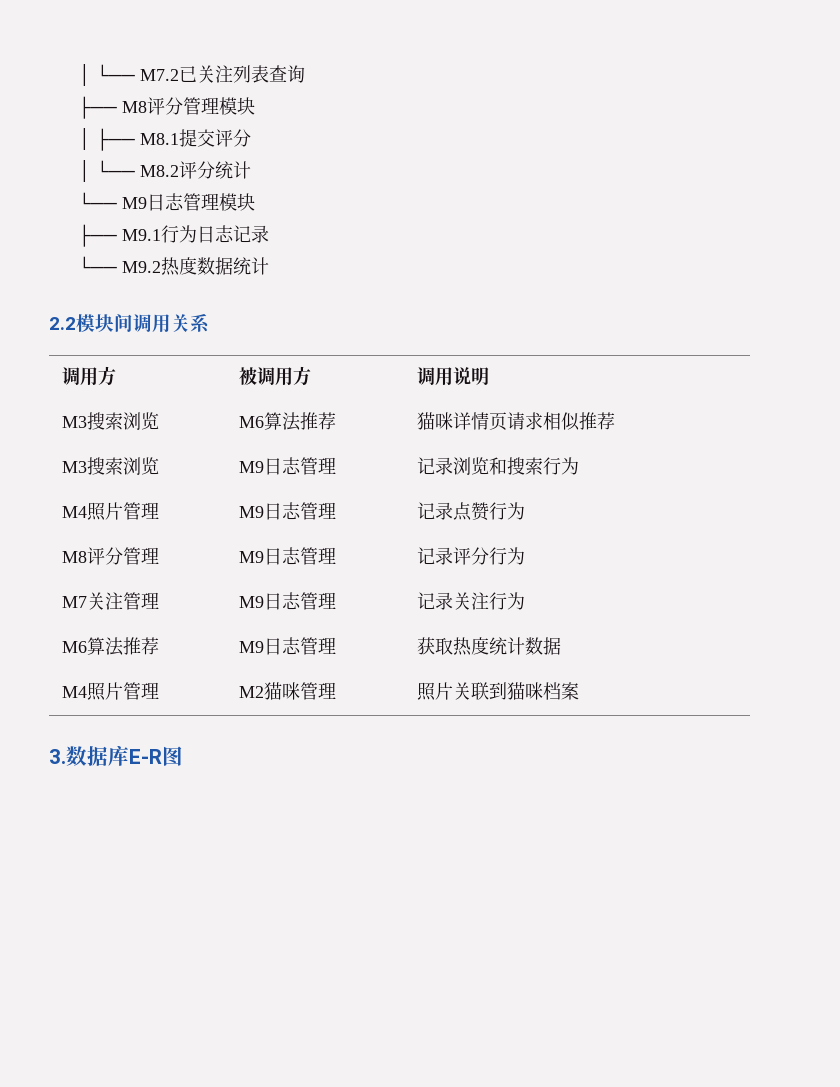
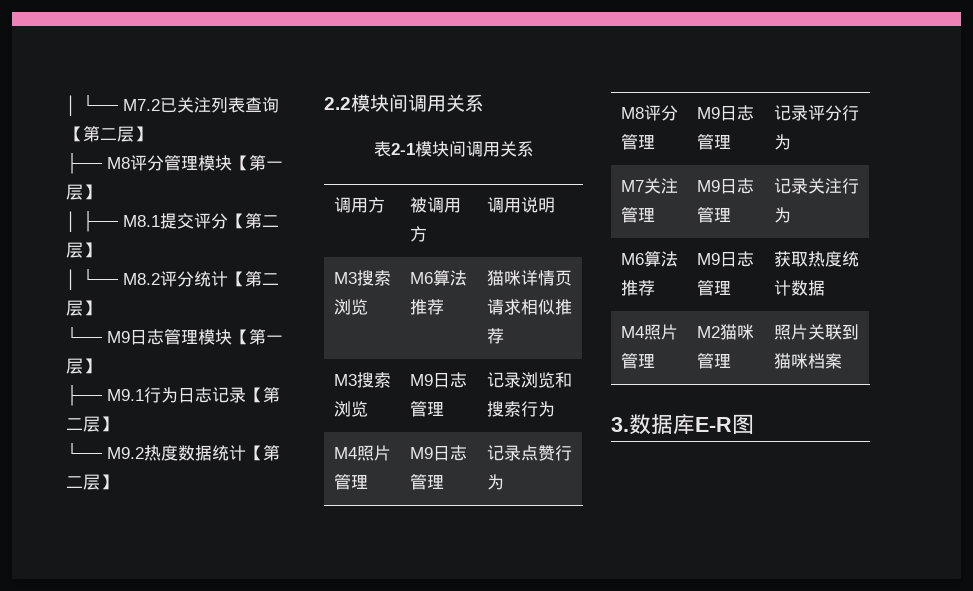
(306, 74) none -> [65,126,151,142] 【第二层】
(256, 106) none -> [231,155,283,171] [65,184,100,200] 【第一层】
(252, 138) none -> [227,213,279,229] [65,242,100,258] 【第二层】
(252, 170) none -> [227,271,279,287] [65,300,100,316] 【第二层】
(256, 202) none -> [231,329,283,345] [65,358,100,374] 【第一层】
(270, 234) none -> [245,387,280,403] [65,416,117,432] 【第二层】
(270, 266) none -> [245,445,280,461] [65,474,117,490] 【第二层】
(209, 323) none -> [373,141,534,157] // 表2-1模块间调用关系

